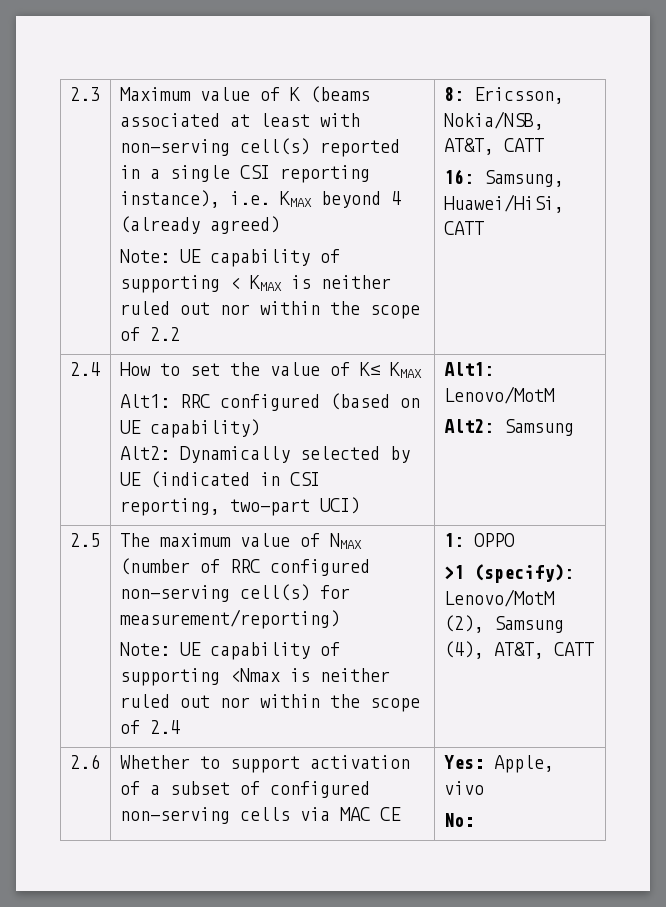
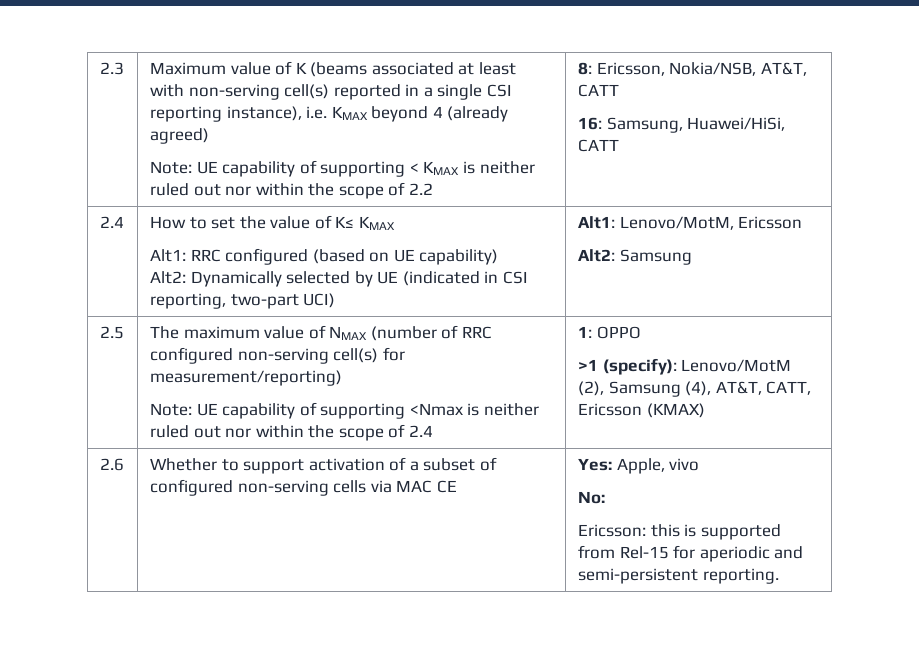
[443,386,555,404] Lenovo/MotM -> [619,216,803,230] Lenovo/MotM, Ericsson
[553,642,594,656] CATT -> [766,381,812,395] [577,403,705,418] CATT, Ericsson (KMAX)
(474, 820) none -> [577,524,781,540] [577,545,804,562] [577,568,779,584] // Ericsson: this is supported from Rel-15 for aperiodic and semi-persistent reporting.

